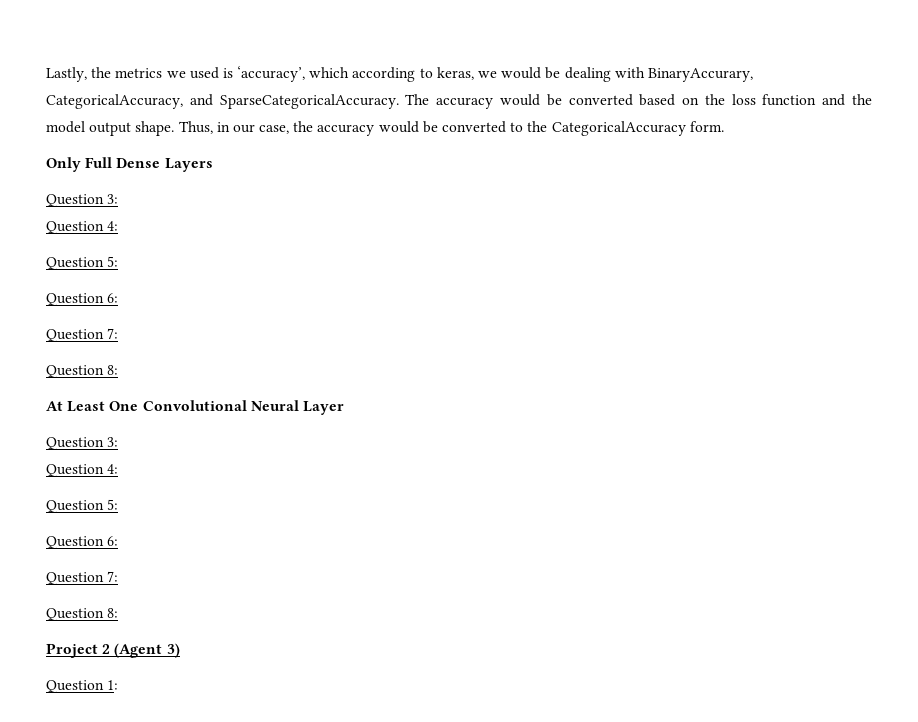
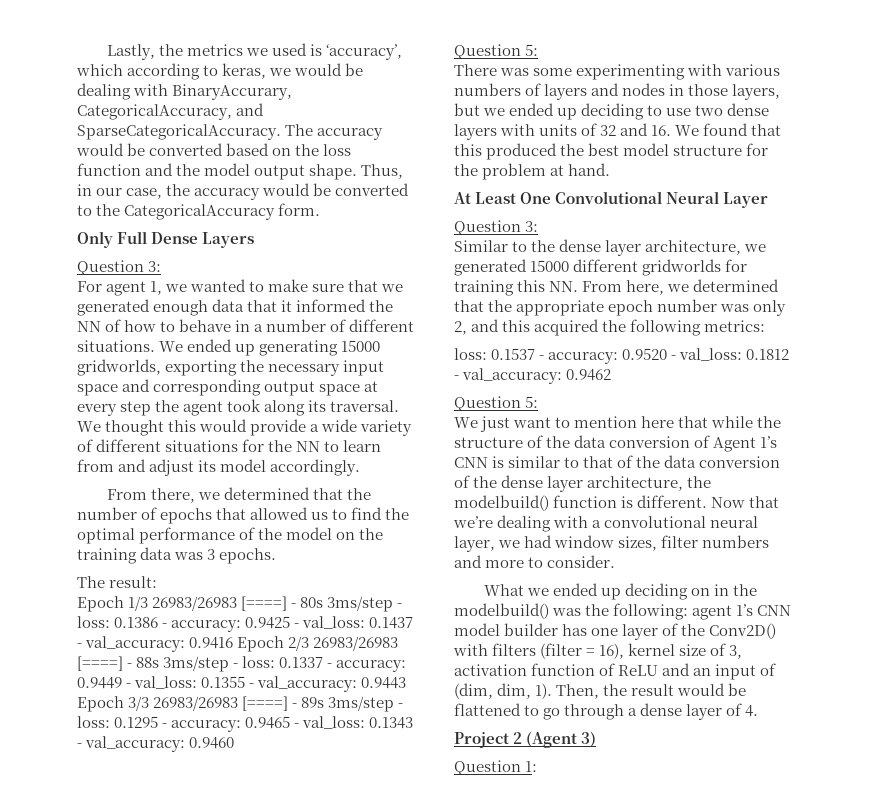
[46,221,119,234] [46,256,119,270] [46,293,119,306] [46,328,119,342] [46,365,119,378] Question 4: // Question 5: // Question 6: // Question 7: // Question 8: -> [77,279,404,296] [77,299,394,316] [77,319,415,332] [77,339,381,356] [77,359,385,376] [77,379,379,396] [77,399,400,416] [77,419,413,436] [77,439,382,452] [77,459,361,476] [106,487,371,503] [77,507,410,524] [77,527,384,544] [77,547,277,564] [77,576,158,588] [77,596,403,612] [77,616,414,632] [77,636,399,652] [77,656,407,672] [77,676,407,692] [77,696,404,712] [77,716,414,732] [77,736,235,752] [454,44,539,59] [454,64,781,80] [454,83,781,100] [454,103,770,120] [454,123,782,140] [454,143,769,160] [454,163,611,180] For agent 1, we wanted to make sure that we generated enough data that it informed the NN of how to behave in a number of different situations. We ended up generating 15000 gridworlds, exporting the necessary input space and corresponding output space at every step the agent took along its traversal. We thought this would provide a wide variety of different situations for the NN to learn from and adjust its model accordingly. // From there, we determined that the number of epochs that allowed us to find the optimal performance of the model on the training data was 3 epochs. // The result: // Epoch 1/3 26983/26983 [====] - 80s 3ms/step - loss: 0.1386 - accuracy: 0.9425 - val_loss: 0.1437 - val_accuracy: 0.9416 Epoch 2/3 26983/26983 [====] - 88s 3ms/step - loss: 0.1337 - accuracy: 0.9449 - val_loss: 0.1355 - val_accuracy: 0.9443 Epoch 3/3 26983/26983 [====] - 89s 3ms/step - loss: 0.1295 - accuracy: 0.9465 - val_loss: 0.1343 - val_accuracy: 0.9460 // Question 5: // There was some experimenting with various numbers of layers and nodes in those layers, but we ended up deciding to use two dense layers with units of 32 and 16. We found that this produced the best model structure for the problem at hand.
[46,464,119,477] [46,499,119,513] [46,536,119,549] [46,571,119,585] [46,608,119,621] Question 4: // Question 5: // Question 6: // Question 7: // Question 8: -> [454,239,767,256] [454,259,748,276] [454,279,780,296] [454,299,787,316] [454,319,766,336] [454,348,790,364] [454,368,612,384] [454,396,539,411] [454,416,782,432] [454,435,778,452] [454,455,781,468] [454,475,712,492] [454,495,780,511] [453,515,759,532] [454,535,770,552] [454,555,616,568] [483,583,758,600] [454,603,792,620] [454,623,777,640] [453,643,743,659] [454,663,777,680] [454,683,747,699] [454,703,759,720] Similar to the dense layer architecture, we generated 15000 different gridworlds for training this NN. From here, we determined that the appropriate epoch number was only 2, and this acquired the following metrics: // loss: 0.1537 - accuracy: 0.9520 - val_loss: 0.1812 - val_accuracy: 0.9462 // Question 5: // We just want to mention here that while the structure of the data conversion of Agent 1’s CNN is similar to that of the data conversion of the dense layer architecture, the modelbuild() function is different. Now that we’re dealing with a convolutional neural layer, we had window sizes, filter numbers and more to consider. // What we ended up deciding on in the modelbuild() was the following: agent 1’s CNN model builder has one layer of the Conv2D() with filters (filter = 16), kernel size of 3, activation function of ReLU and an input of (dim, dim, 1). Then, the result would be flattened to go through a dense layer of 4.

